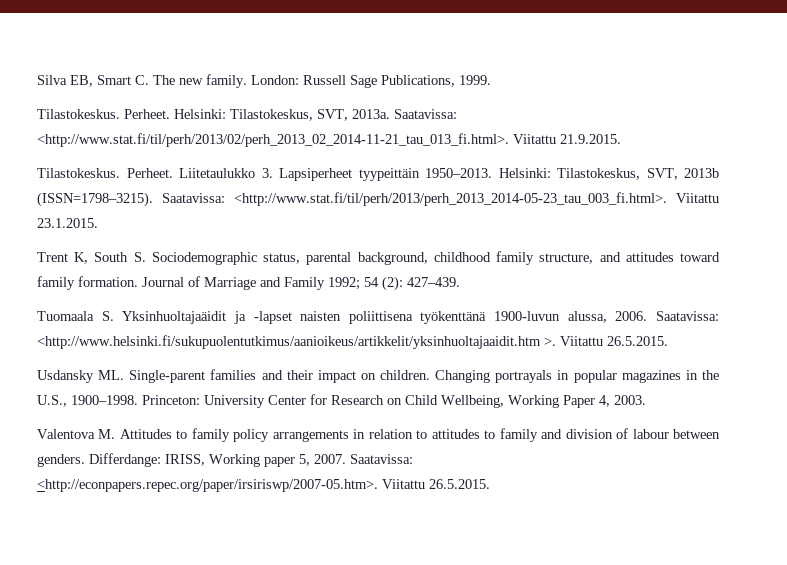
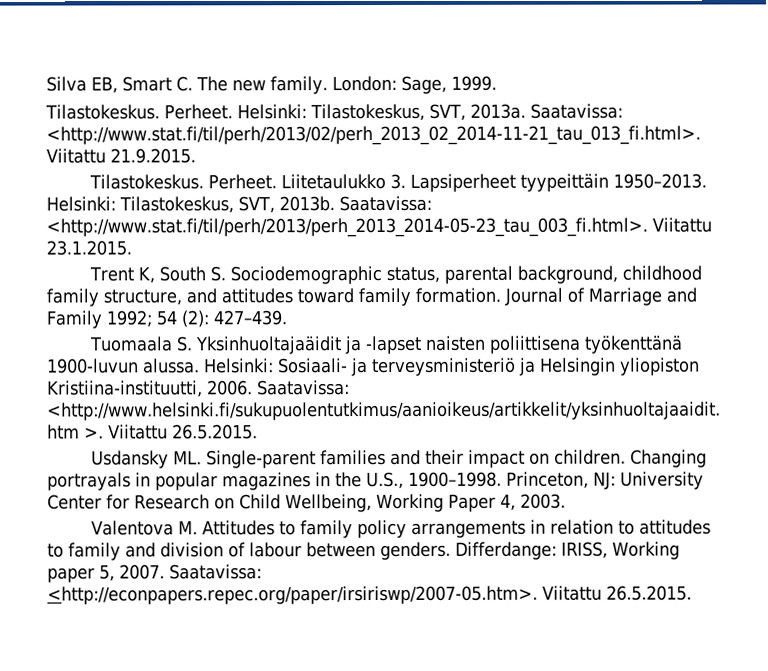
[303,75,455,88] Russell Sage Publications, -> [400,75,447,94] Sage,
[684,168,719,178] [37,192,153,207] 2013b (ISSN=1798–3215). -> [279,196,335,212] 2013b.
[567,311,607,323] alussa, -> [143,357,700,377] [47,380,203,398] alussa. Helsinki: Sosiaali- ja terveysministeriö ja Helsingin yliopiston Kristiina-instituutti,
[142,395,200,405] Princeton: -> [506,471,616,490] Princeton, NJ:

